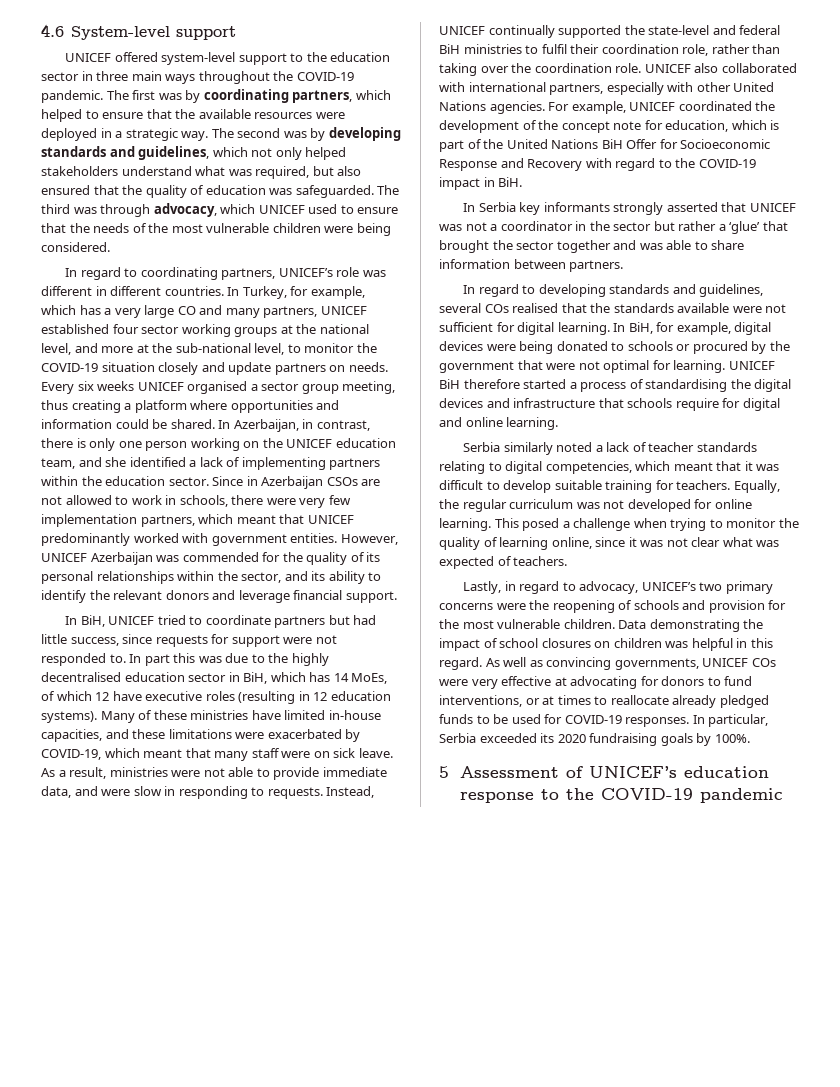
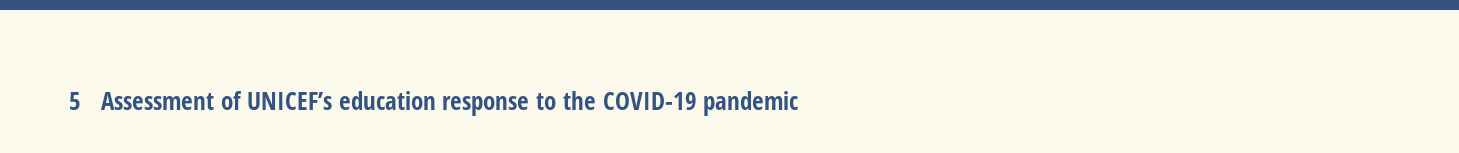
[41,24,236,40] [65,52,391,65] [41,71,354,84] [41,89,391,103] [41,109,345,122] [41,127,401,141] [41,146,347,160] [41,166,362,179] [41,185,400,198] [41,203,399,217] [41,223,391,236] [41,242,110,252] [65,267,386,280] [41,286,365,299] [41,305,367,318] [41,324,369,337] [41,343,377,355] [41,362,388,375] [41,381,396,394] [41,400,340,413] [41,419,370,432] [41,438,396,451] [41,457,381,470] [41,476,381,489] [41,495,351,508] [41,514,354,527] [41,533,398,546] [41,552,381,565] [41,571,382,584] [41,590,397,603] [65,615,377,628] [41,634,337,647] [41,653,329,666] [41,672,388,684] [41,691,391,704] [41,710,381,723] [41,729,361,742] [41,748,393,761] [41,767,387,780] [41,786,375,799] [439,25,781,38] [439,44,781,56] [439,63,797,76] [439,82,775,95] [439,101,776,114] [439,120,780,133] [439,139,771,152] [439,158,756,171] [439,177,523,190] [463,202,796,215] [439,221,788,234] [439,240,745,253] [439,259,624,272] [463,284,764,297] [439,303,787,313] [439,322,772,335] [439,341,790,354] [439,360,775,373] [439,379,792,392] [439,398,780,411] [439,417,559,430] [463,442,757,455] [439,461,780,474] [439,480,780,493] [439,499,752,512] [439,518,799,531] [439,537,780,550] [439,556,568,569] [463,581,773,594] [439,600,787,613] [439,619,764,632] [439,638,773,651] [439,657,776,670] [439,676,753,689] [439,695,769,708] [439,714,769,727] [439,733,750,746] 4.6 System-level support // UNICEF offered system-level support to the education sector in three main ways throughout the COVID-19 pandemic. The first was by coordinating partners, which helped to ensure that the available resources were deployed in a strategic way. The second was by developing standards and guidelines, which not only helped stakeholders understand what was required, but also ensured that the quality of education was safeguarded. The third was through advocacy, which UNICEF used to ensure that the needs of the most vulnerable children were being considered. // In regard to coordinating partners, UNICEF’s role was different in different countries. In Turkey, for example, which has a very large CO and many partners, UNICEF established four sector working groups at the national level, and more at the sub-national level, to monitor the COVID-19 situation closely and update partners on needs. Every six weeks UNICEF organised a sector group meeting, thus creating a platform where opportunities and information could be shared. In Azerbaijan, in contrast, there is only one person working on the UNICEF education team, and she identified a lack of implementing partners within the education sector. Since in Azerbaijan CSOs are not allowed to work in schools, there were very few implementation partners, which meant that UNICEF predominantly worked with government entities. However, UNICEF Azerbaijan was commended for the quality of its personal relationships within the sector, and its ability to identify the relevant donors and leverage financial support. // In BiH, UNICEF tried to coordinate partners but had little success, since requests for support were not responded to. In part this was due to the highly decentralised education sector in BiH, which has 14 MoEs, of which 12 have executive roles (resulting in 12 education systems). Many of these ministries have limited in-house capacities, and these limitations were exacerbated by COVID-19, which meant that many staff were on sick leave. As a result, ministries were not able to provide immediate data, and were slow in responding to requests. Instead, UNICEF continually supported the state-level and federal BiH ministries to fulfil their coordination role, rather than taking over the coordination role. UNICEF also collaborated with international partners, especially with other United Nations agencies. For example, UNICEF coordinated the development of the concept note for education, which is part of the United Nations BiH Offer for Socioeconomic Response and Recovery with regard to the COVID-19 impact in BiH. // In Serbia key informants strongly asserted that UNICEF was not a coordinator in the sector but rather a ‘glue’ that brought the sector together and was able to share information between partners. // In regard to developing standards and guidelines, several COs realised that the standards available were not sufficient for digital learning. In BiH, for example, digital devices were being donated to schools or procured by the government that were not optimal for learning. UNICEF BiH therefore started a process of standardising the digital devices and infrastructure that schools require for digital and online learning. // Serbia similarly noted a lack of teacher standards relating to digital competencies, which meant that it was difficult to develop suitable training for teachers. Equally, the regular curriculum was not developed for online learning. This posed a challenge when trying to monitor the quality of learning online, since it was not clear what was expected of teachers. // Lastly, in regard to advocacy, UNICEF’s two primary concerns were the reopening of schools and provision for the most vulnerable children. Data demonstrating the impact of school closures on children was helpful in this regard. As well as convincing governments, UNICEF COs were very effective at advocating for donors to fund interventions, or at times to reallocate already pledged funds to be used for COVID-19 responses. In particular, Serbia exceeded its 2020 fundraising goals by 100%. // -> (69, 101) none

